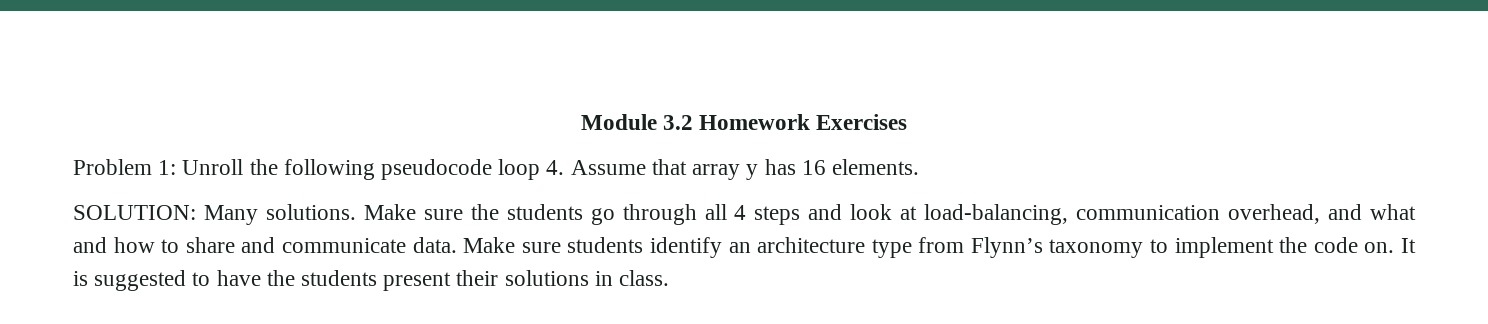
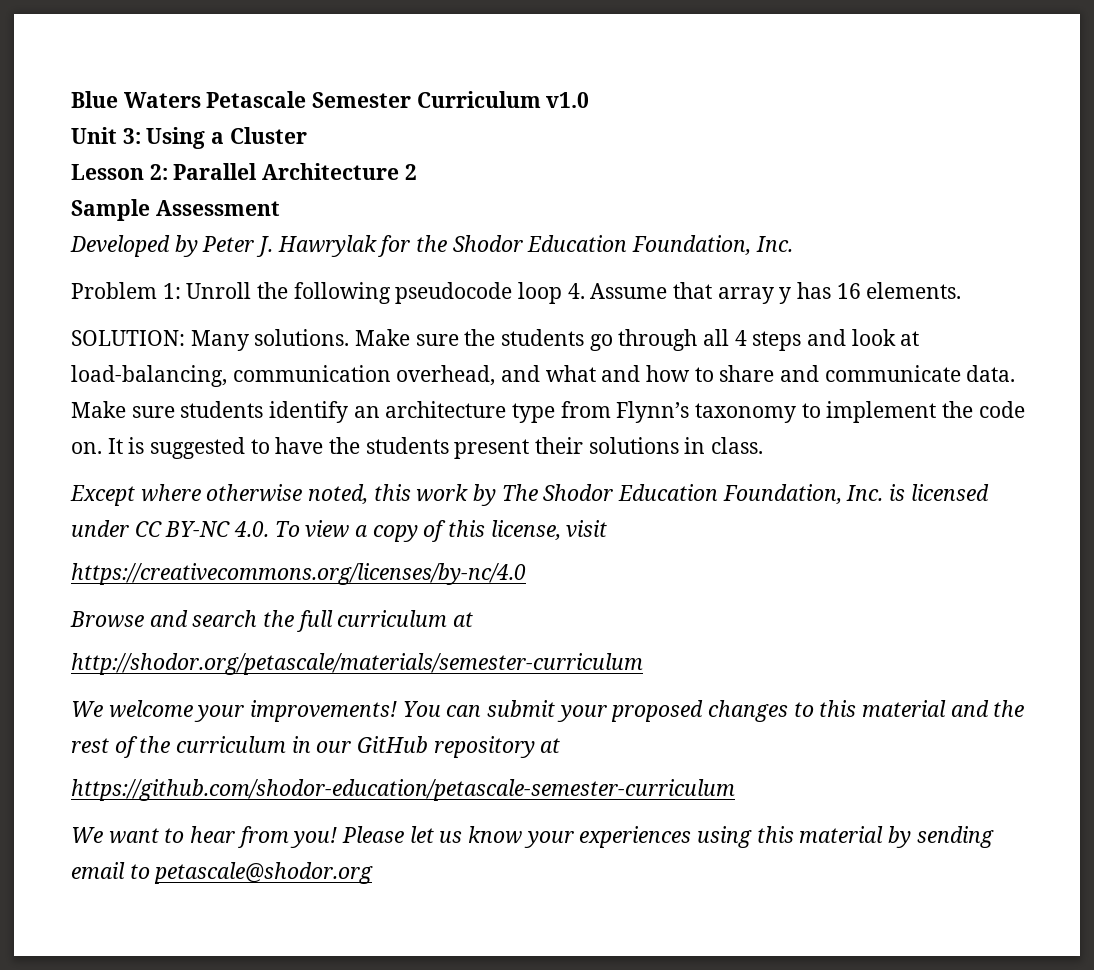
[580,114,908,130] Module 3.2 Homework Exercises -> [71,91,590,108] [71,127,307,149] [71,163,417,180] [71,199,280,221] [70,235,793,257] Blue Waters Petascale Semester Curriculum v1.0 // Unit 3: Using a Cluster // Lesson 2: Parallel Architecture 2 // Sample Assessment // Developed by Peter J. Hawrylak for the Shodor Education Foundation, Inc.
(670, 278) none -> [70,484,989,506] [71,520,608,542] [71,563,526,585] [70,610,474,632] [71,653,643,675] [71,700,1025,722] [71,736,561,758] [71,779,735,801] [71,826,994,848] [71,862,374,884] // Except where otherwise noted, this work by The Shodor Education Foundation, Inc. is licensed under CC BY-NC 4.0. To view a copy of this license, visit // https://creativecommons.org/licenses/by-nc/4.0 // Browse and search the full curriculum at // http://shodor.org/petascale/materials/semester-curriculum // We welcome your improvements! You can submit your proposed changes to this material and the rest of the curriculum in our GitHub repository at // https://github.com/shodor-education/petascale-semester-curriculum // We want to hear from you! Please let us know your experiences using this material by sending email to petascale@shodor.org

